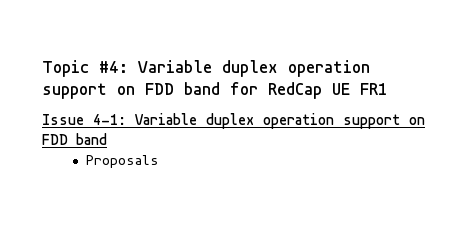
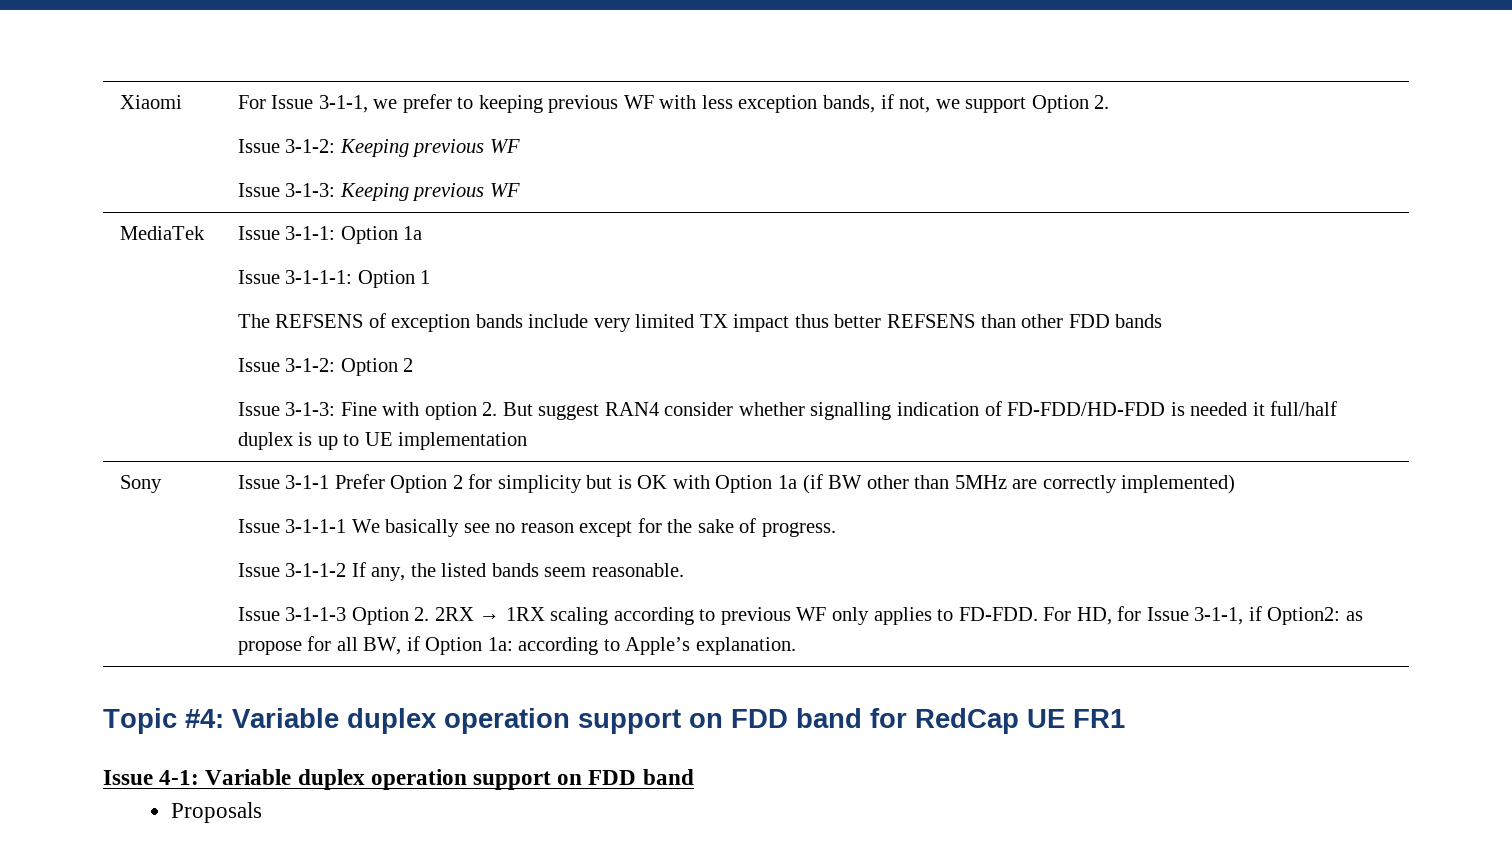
(42, 68) none -> [119,95,182,109] [237,94,1110,113] [237,139,520,157] [237,183,520,201] [119,226,205,240] [237,226,423,244] [237,270,431,288] [237,313,1163,332] [237,358,414,376] [237,401,1338,420] [237,432,528,450] [119,475,162,493] [237,474,1236,494] [237,518,836,537] [237,562,684,581] [237,606,1363,625] [237,636,796,655] Xiaomi | For Issue 3-1-1, we prefer to keeping previous WF with less exception bands, if not, we support Option 2. // Issue 3-1-2: Keeping previous WF // Issue 3-1-3: Keeping previous WF // MediaTek | Issue 3-1-1: Option 1a // Issue 3-1-1-1: Option 1 // The REFSENS of exception bands include very limited TX impact thus better REFSENS than other FDD bands // Issue 3-1-2: Option 2 // Issue 3-1-3: Fine with option 2. But suggest RAN4 consider whether signalling indication of FD-FDD/HD-FDD is needed it full/half duplex is up to UE implementation // Sony | Issue 3-1-1 Prefer Option 2 for simplicity but is OK with Option 1a (if BW other than 5MHz are correctly implemented) // Issue 3-1-1-1 We basically see no reason except for the sake of progress. // Issue 3-1-1-2 If any, the listed bands seem reasonable. // Issue 3-1-1-3 Option 2. 2RX → 1RX scaling according to previous WF only applies to FD-FDD. For HD, for Issue 3-1-1, if Option2: as propose for all BW, if Option 1a: according to Apple’s explanation. //

